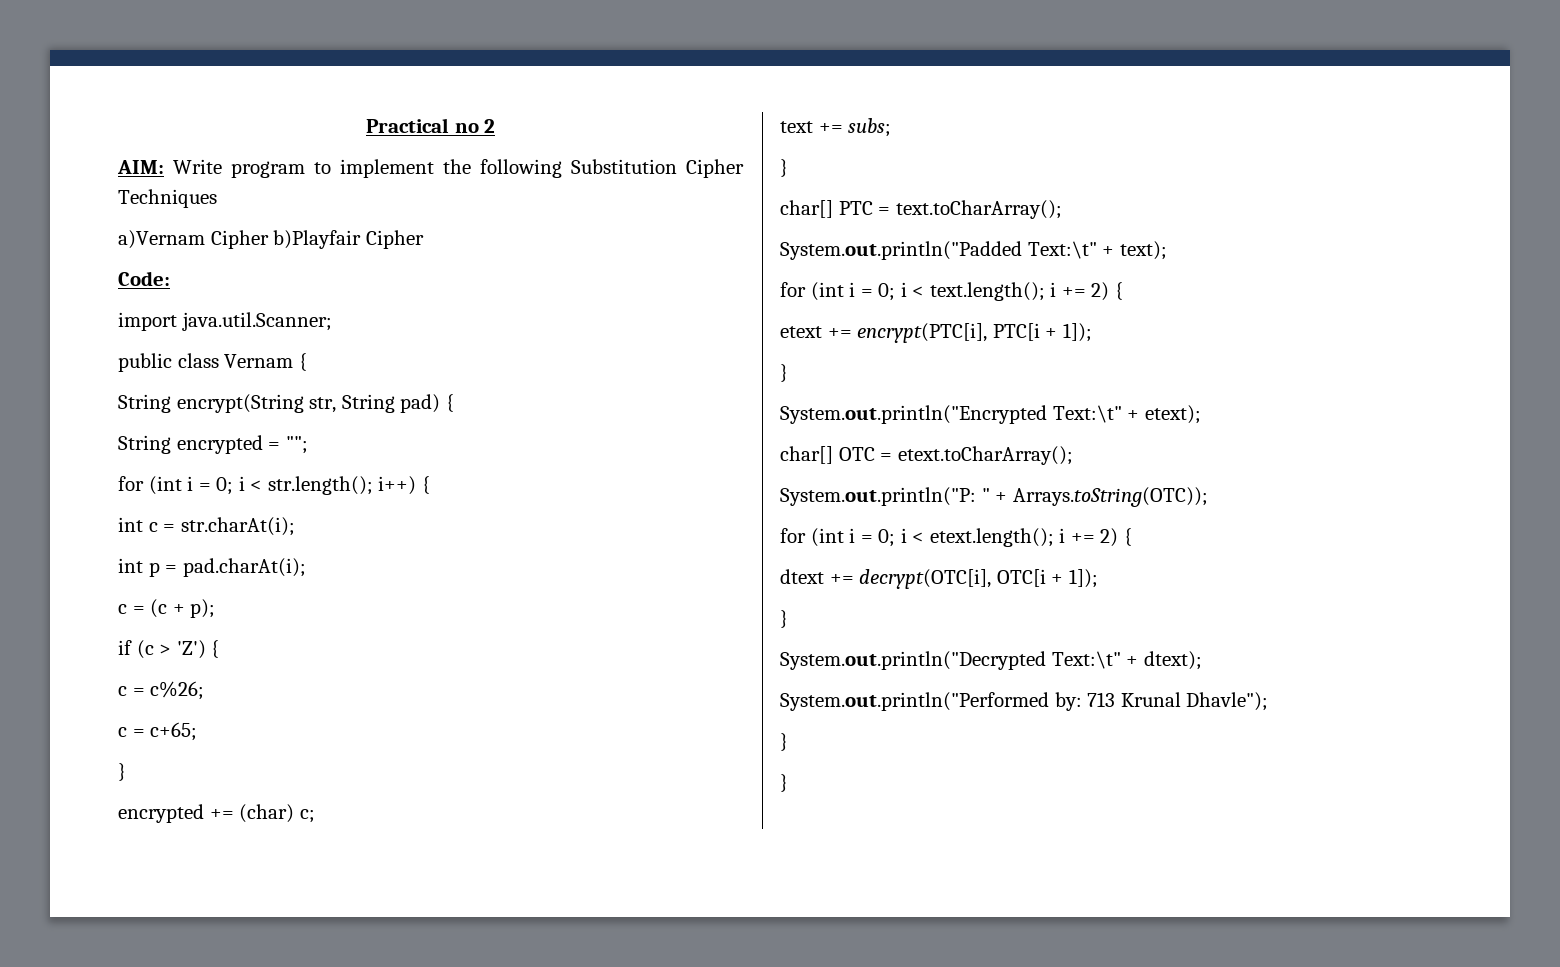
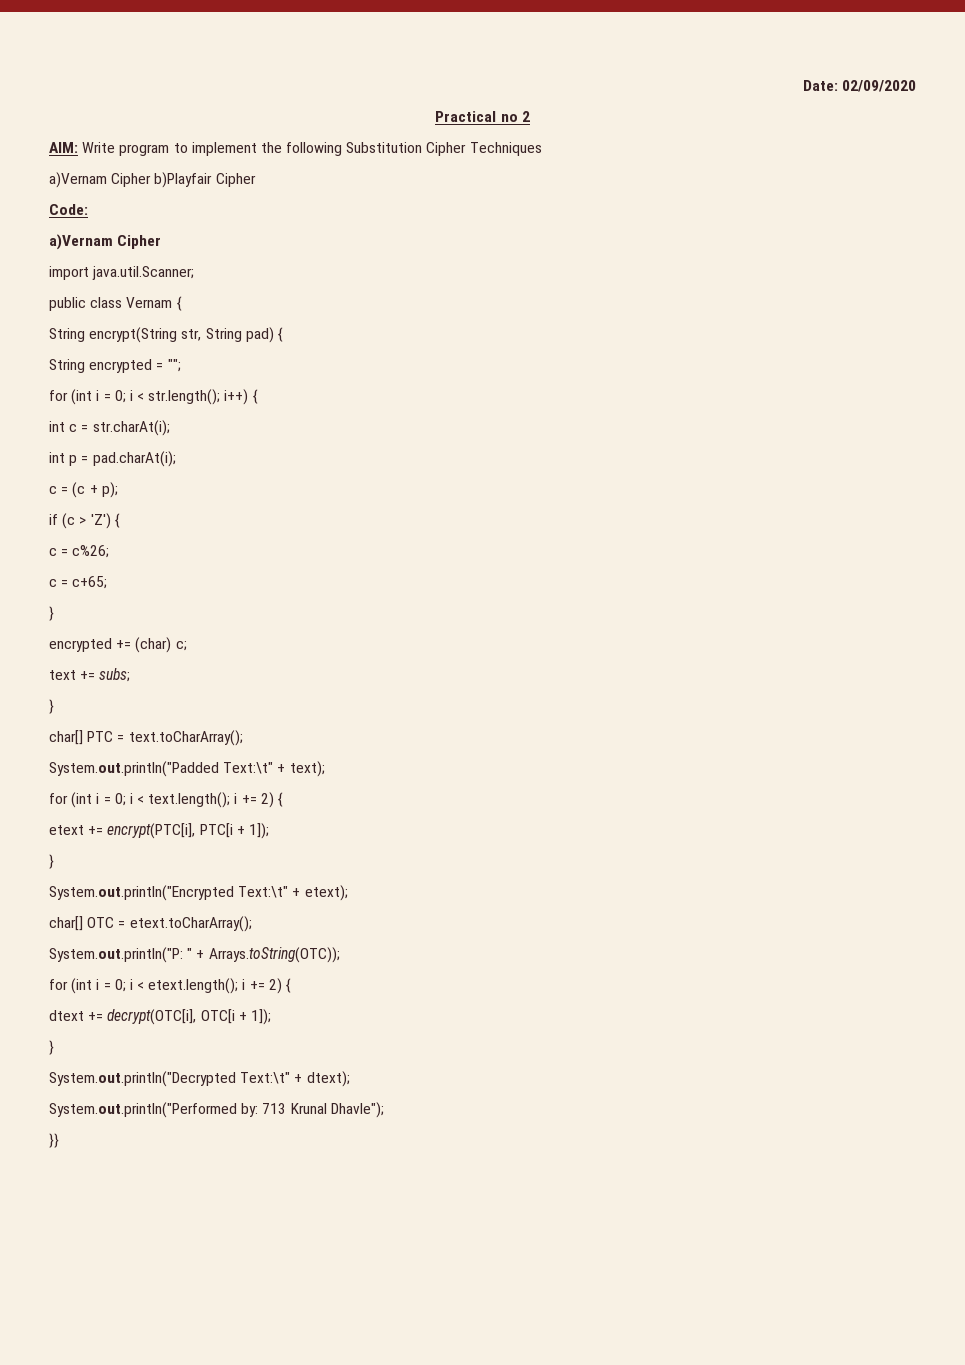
(365, 125) none -> [802,80,916,92] Date: 02/09/2020 //
(170, 278) none -> [49,234,162,250] // a)Vernam Cipher
[780,733,788,751] [780,774,788,792] } // } -> [49,1133,59,1148] }}

